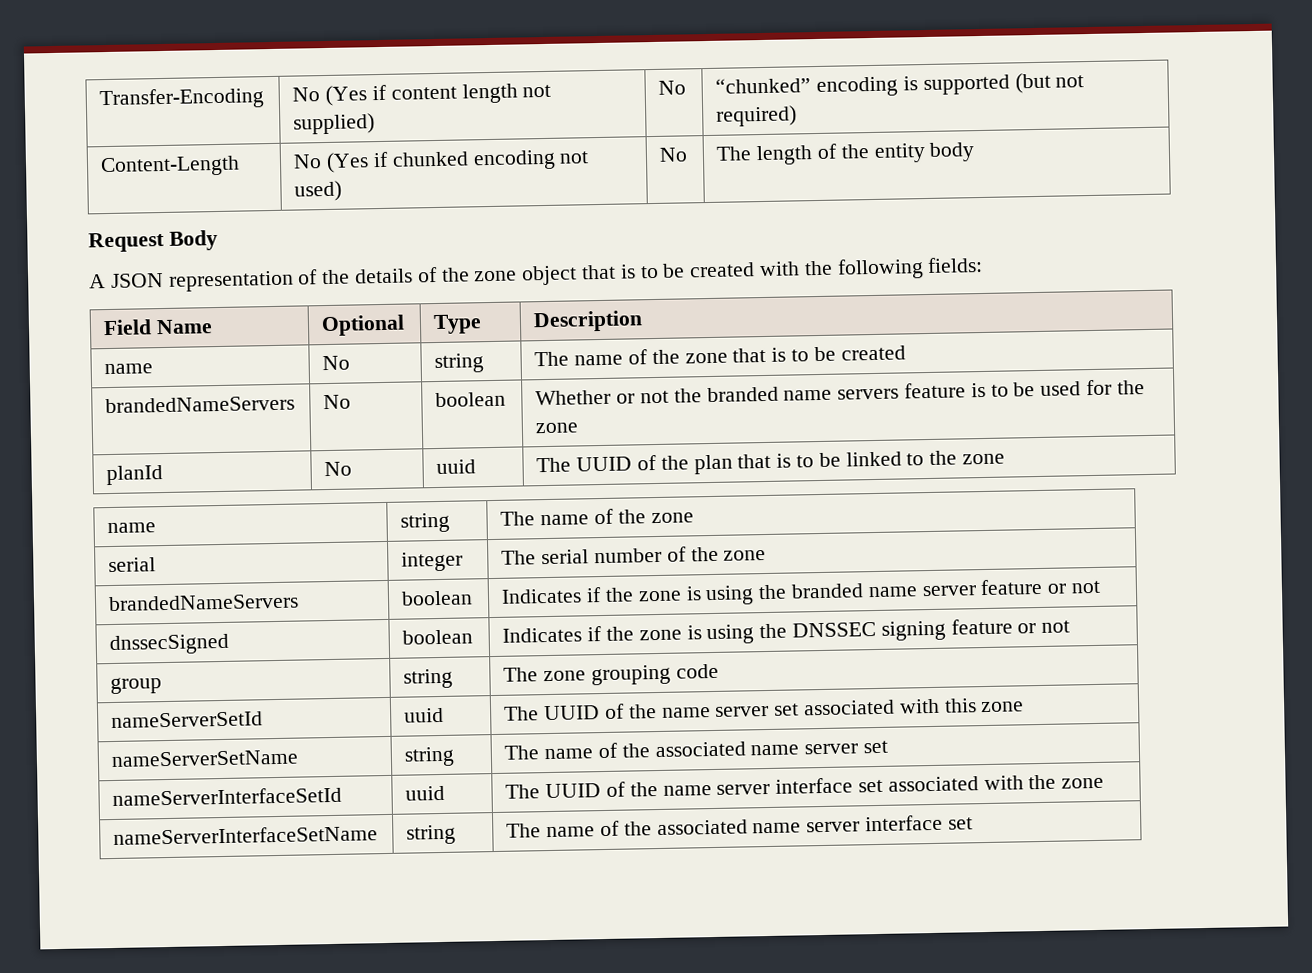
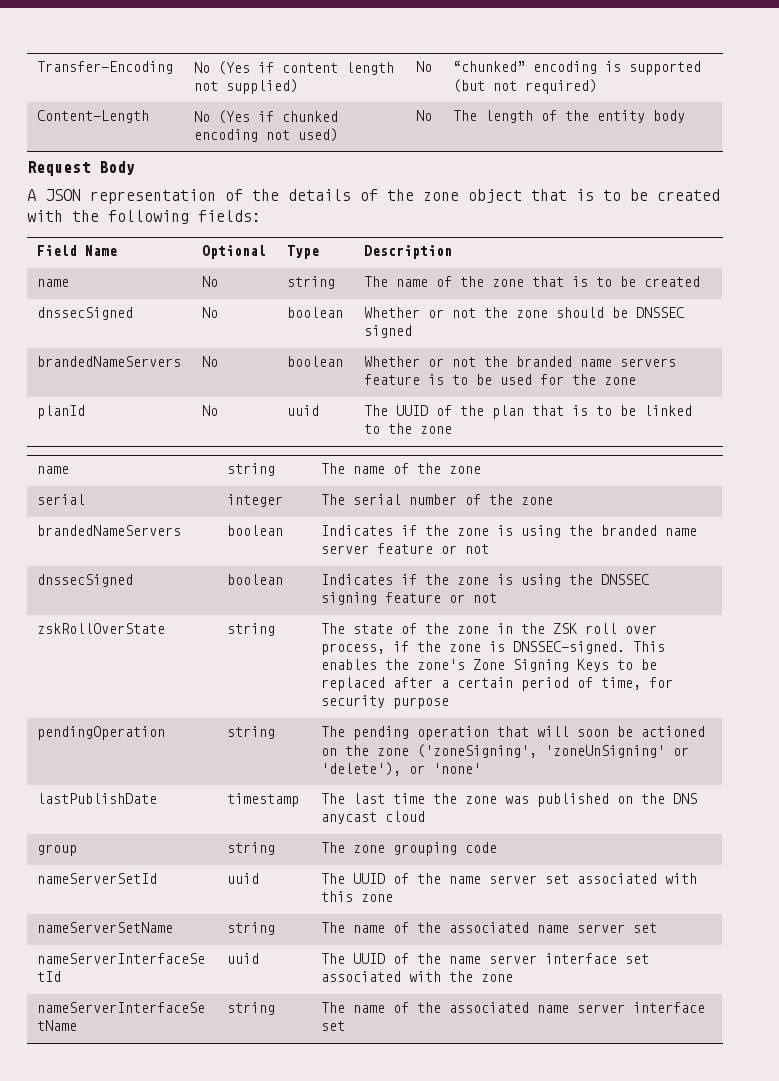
(906, 353) none -> [37,307,134,320] [202,307,219,318] [287,307,344,318] [364,307,686,318] [364,325,413,338] // dnssecSigned | No | boolean | Whether or not the zone should be DNSSEC signed
(1071, 626) none -> [37,623,166,634] [227,623,276,636] [321,623,658,634] [321,641,666,655] [321,659,658,672] [321,677,674,691] [321,695,450,709] [37,726,166,740] [227,726,276,739] [321,726,706,740] [321,744,690,758] [321,762,482,776] [37,793,158,804] [227,793,300,807] [321,793,698,807] [321,811,426,824] // zskRollOverState | string | The state of the zone in the ZSK roll over process, if the zone is DNSSEC-signed. This enables the zone's Zone Signing Keys to be replaced after a certain period of time, for security purpose // pendingOperation | string | The pending operation that will soon be actioned on the zone ('zoneSigning', 'zoneUnSigning' or 'delete'), or 'none' // lastPublishDate | timestamp | The last time the zone was published on the DNS anycast cloud

